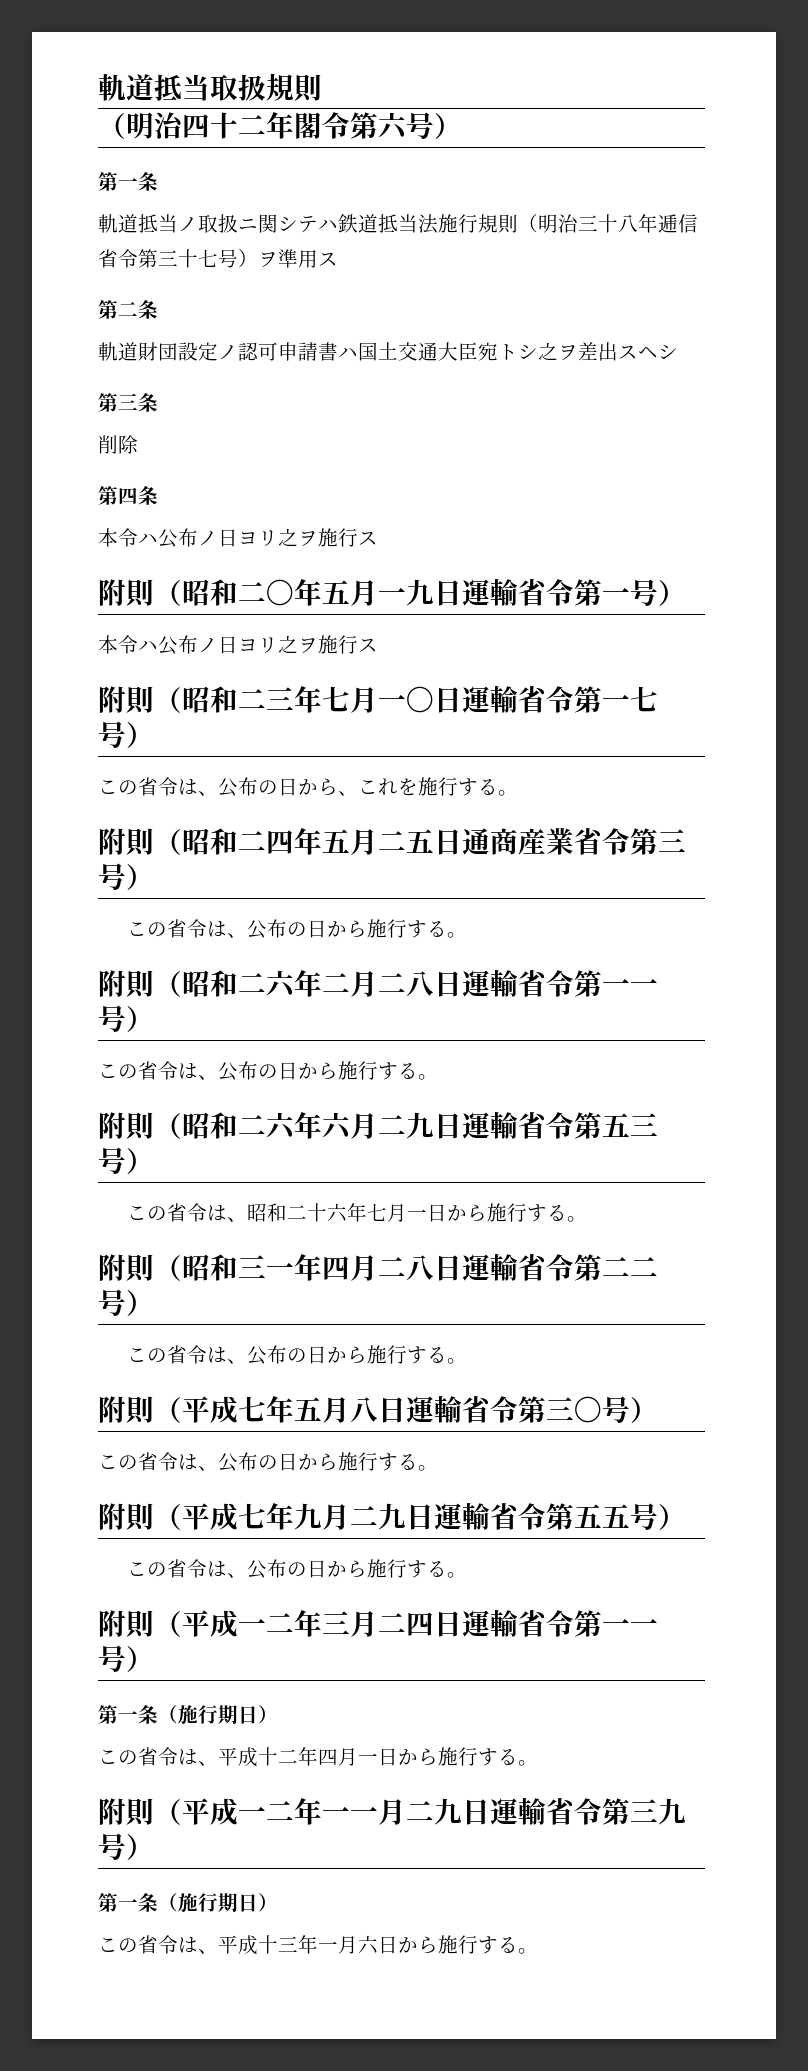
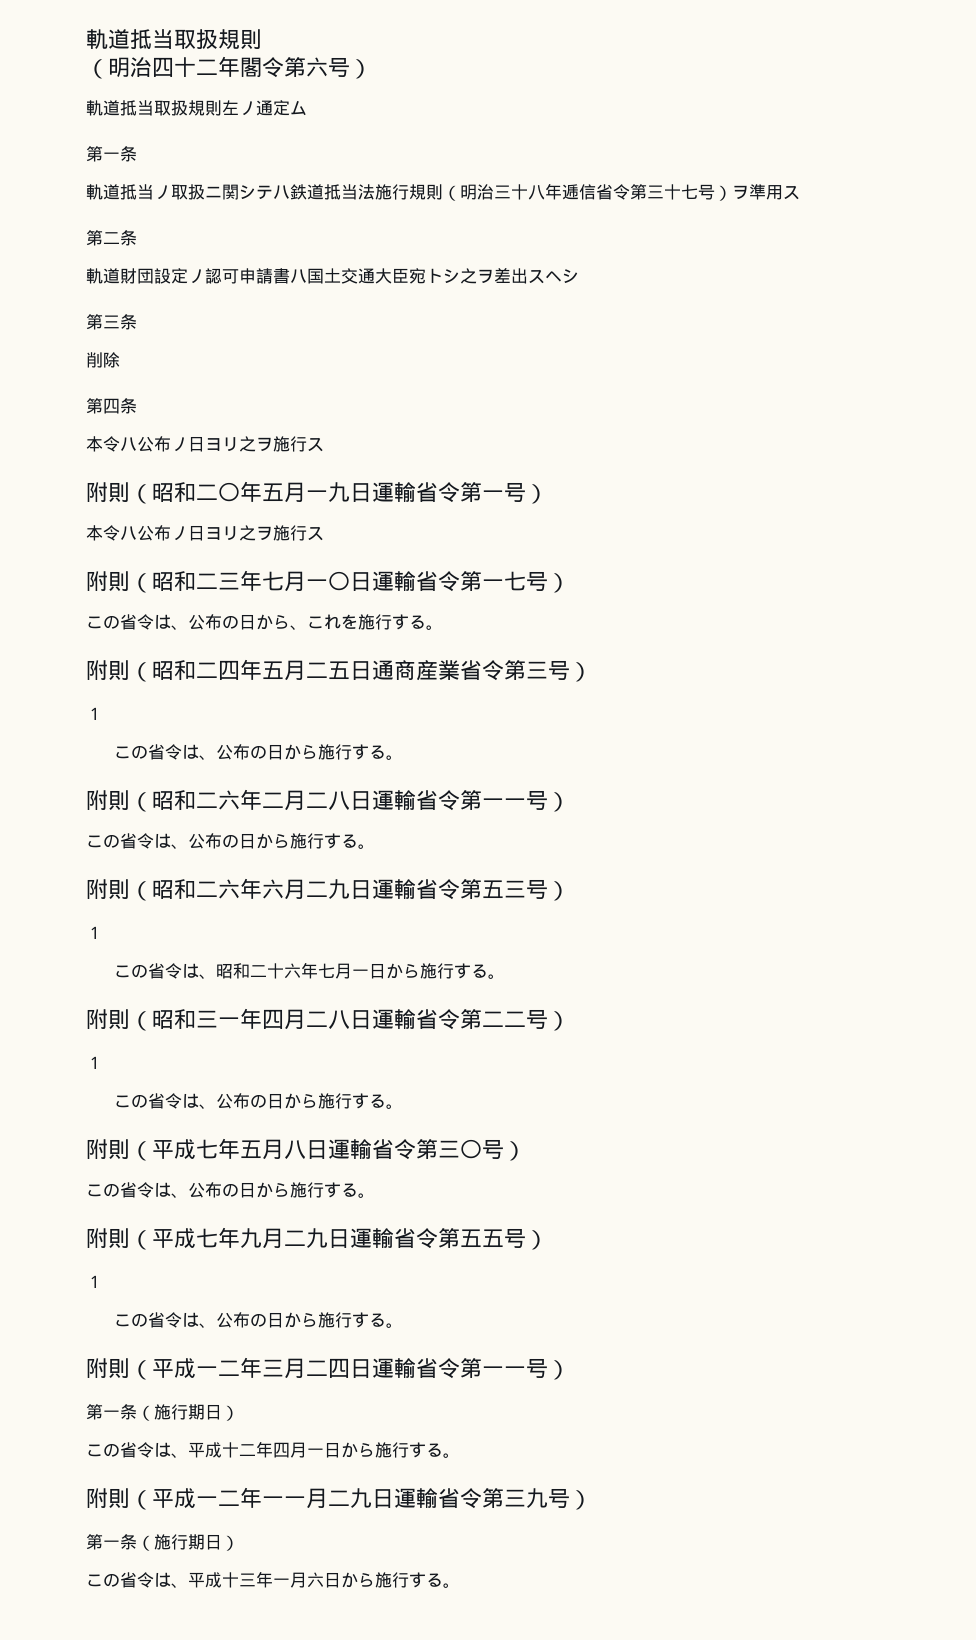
(462, 126) none -> [86,100,307,116] // 軌道抵当取扱規則左ノ通定ム
(154, 877) none -> [86,707,103,720] // １
(154, 1161) none -> [86,926,103,939] // １
(154, 1303) none -> [86,1056,103,1069] // １
(686, 1517) none -> [86,1275,103,1288] // １

